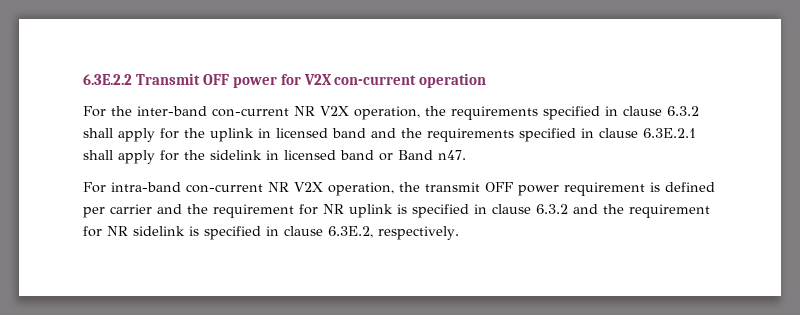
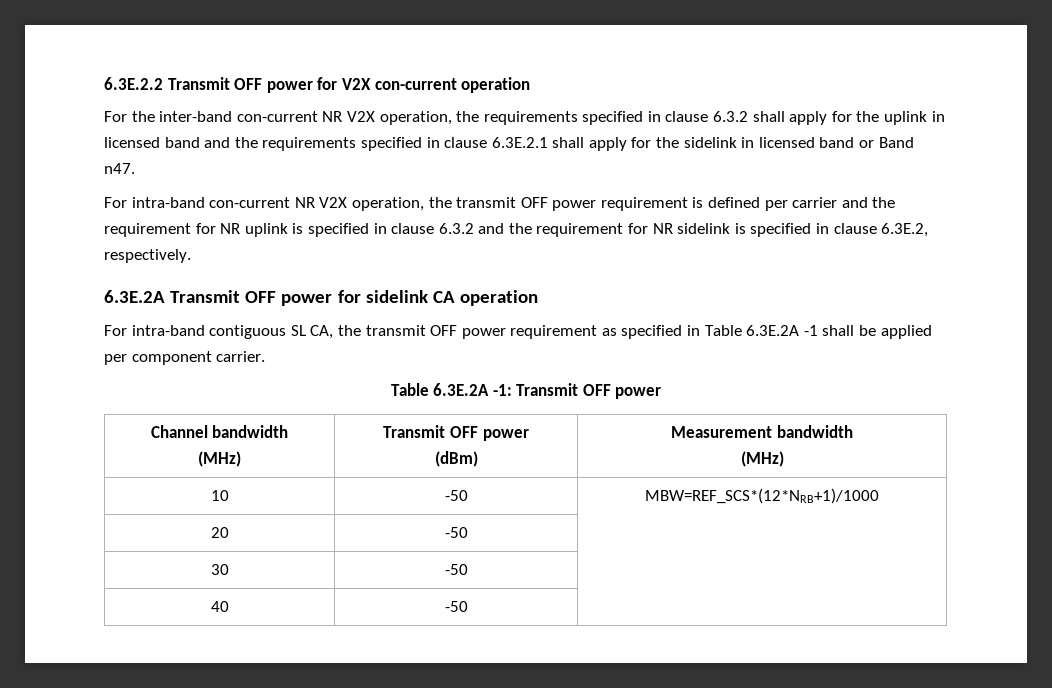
(459, 233) none -> [104,290,538,306] [104,325,932,339] [104,351,266,365] [390,383,662,399] [150,425,289,438] [198,451,241,467] [383,425,529,441] [434,451,478,467] [671,425,853,438] [740,451,784,467] [210,490,229,501] [444,490,468,501] [644,488,879,504] [210,527,229,538] [444,527,468,538] [210,564,229,575] [444,564,468,575] [210,601,229,612] [444,601,468,612] // 6.3E.2A Transmit OFF power for sidelink CA operation // For intra-band contiguous SL CA, the transmit OFF power requirement as specified in Table 6.3E.2A -1 shall be applied per component carrier. // Table 6.3E.2A -1: Transmit OFF power // Channel bandwidth // (MHz) | Transmit OFF power // (dBm) | Measurement bandwidth // (MHz) // 10 | -50 | MBW=REF_SCS*(12*NRB+1)/1000 // 20 | -50 | // 30 | -50 | // 40 | -50 |

